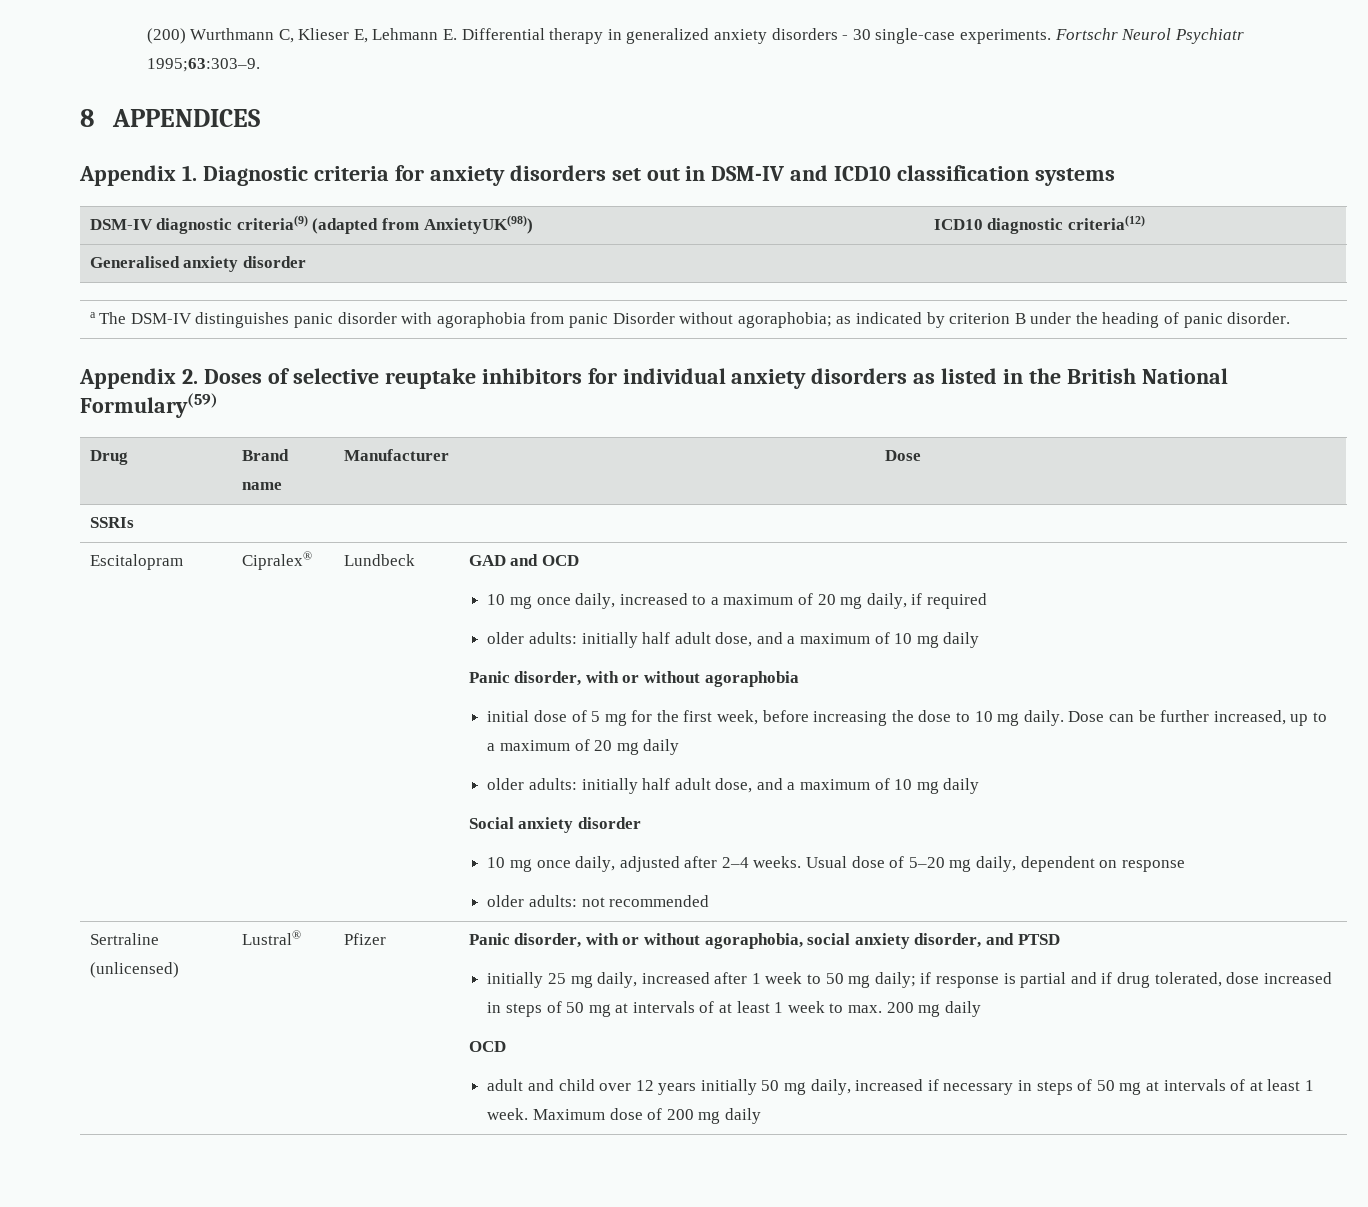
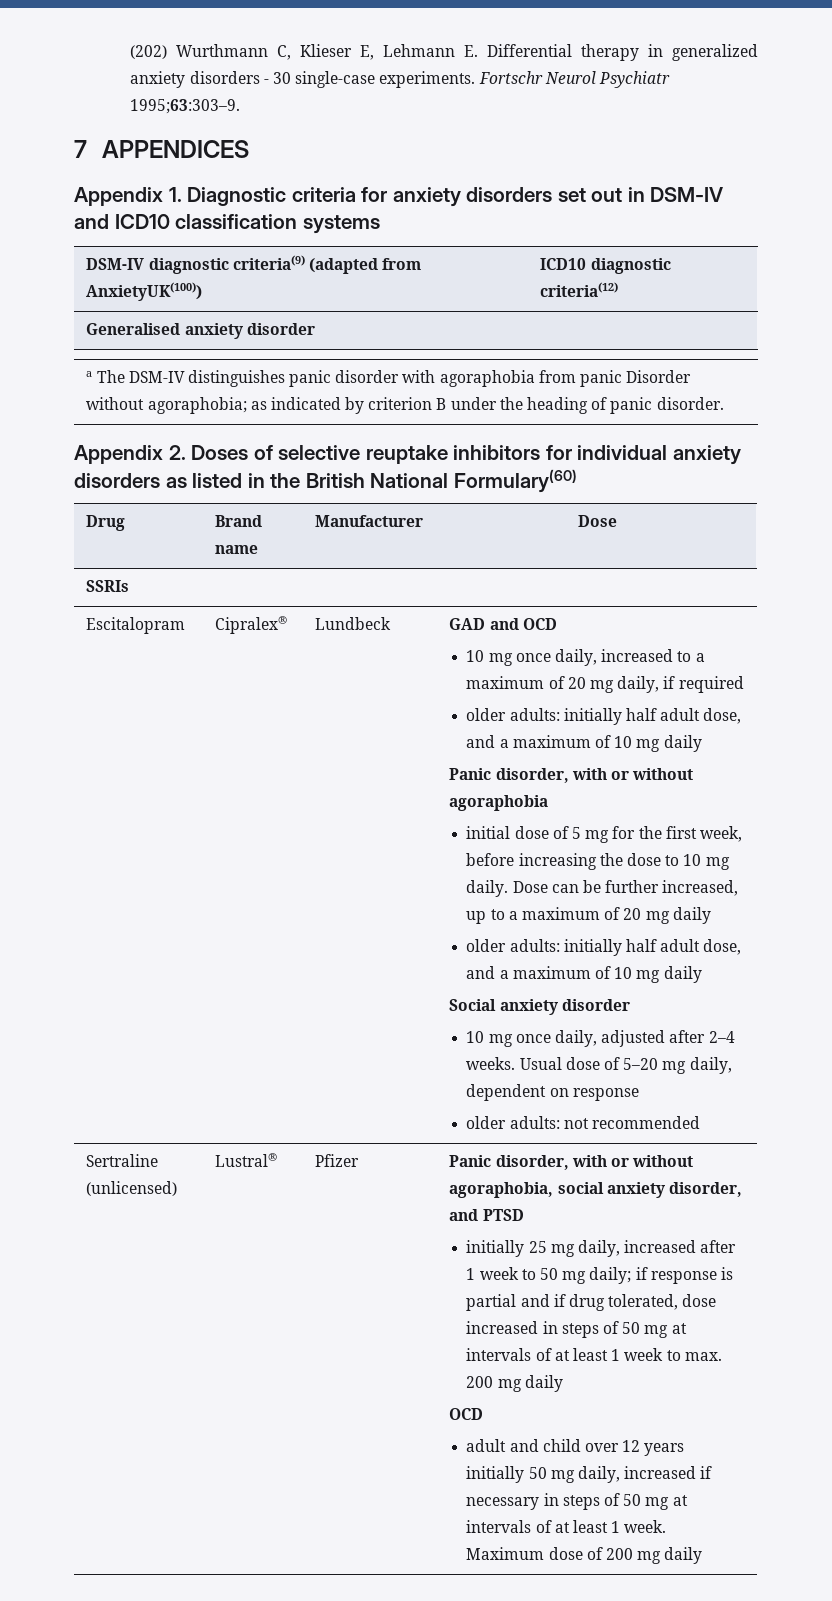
[146,28,186,44] (200) -> [130,45,168,59] (202)
[80,109,94,127] 8 -> [74,140,87,158] 7
[423,215,533,234] AnxietyUK(98)) -> [86,282,203,301] AnxietyUK(100))
[80,393,218,418] Formulary(59) -> [453,469,577,493] Formulary(60)

